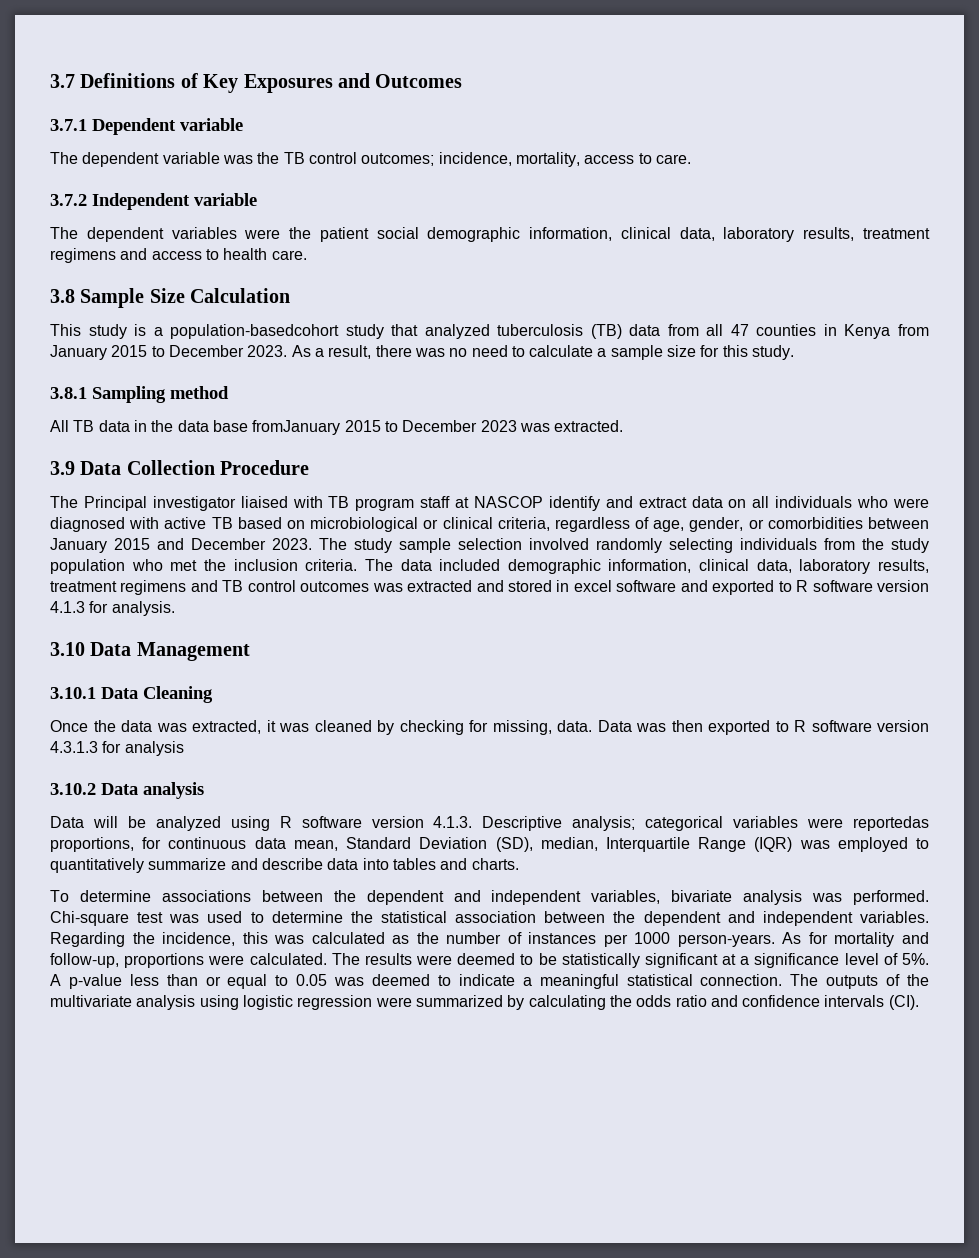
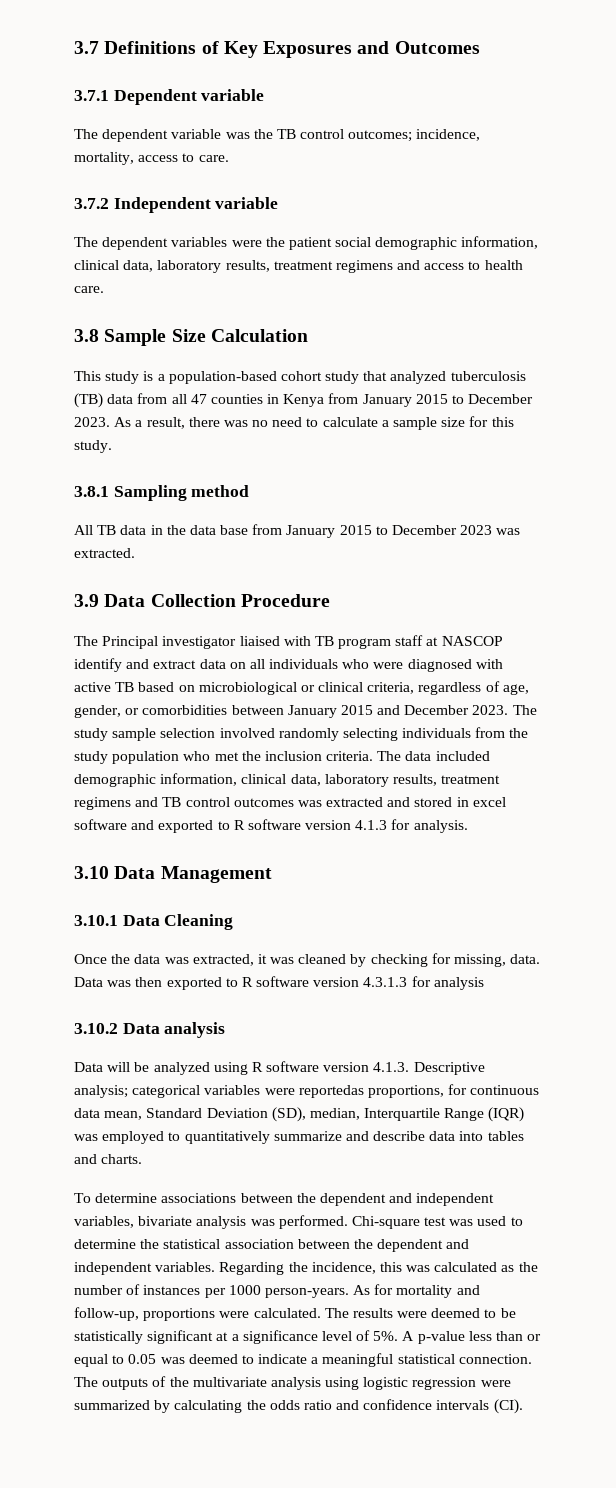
[170,324,340,339] population-basedcohort -> [168,371,322,384] population-based cohort
[252,420,341,435] fromJanuary -> [252,524,336,538] from January

